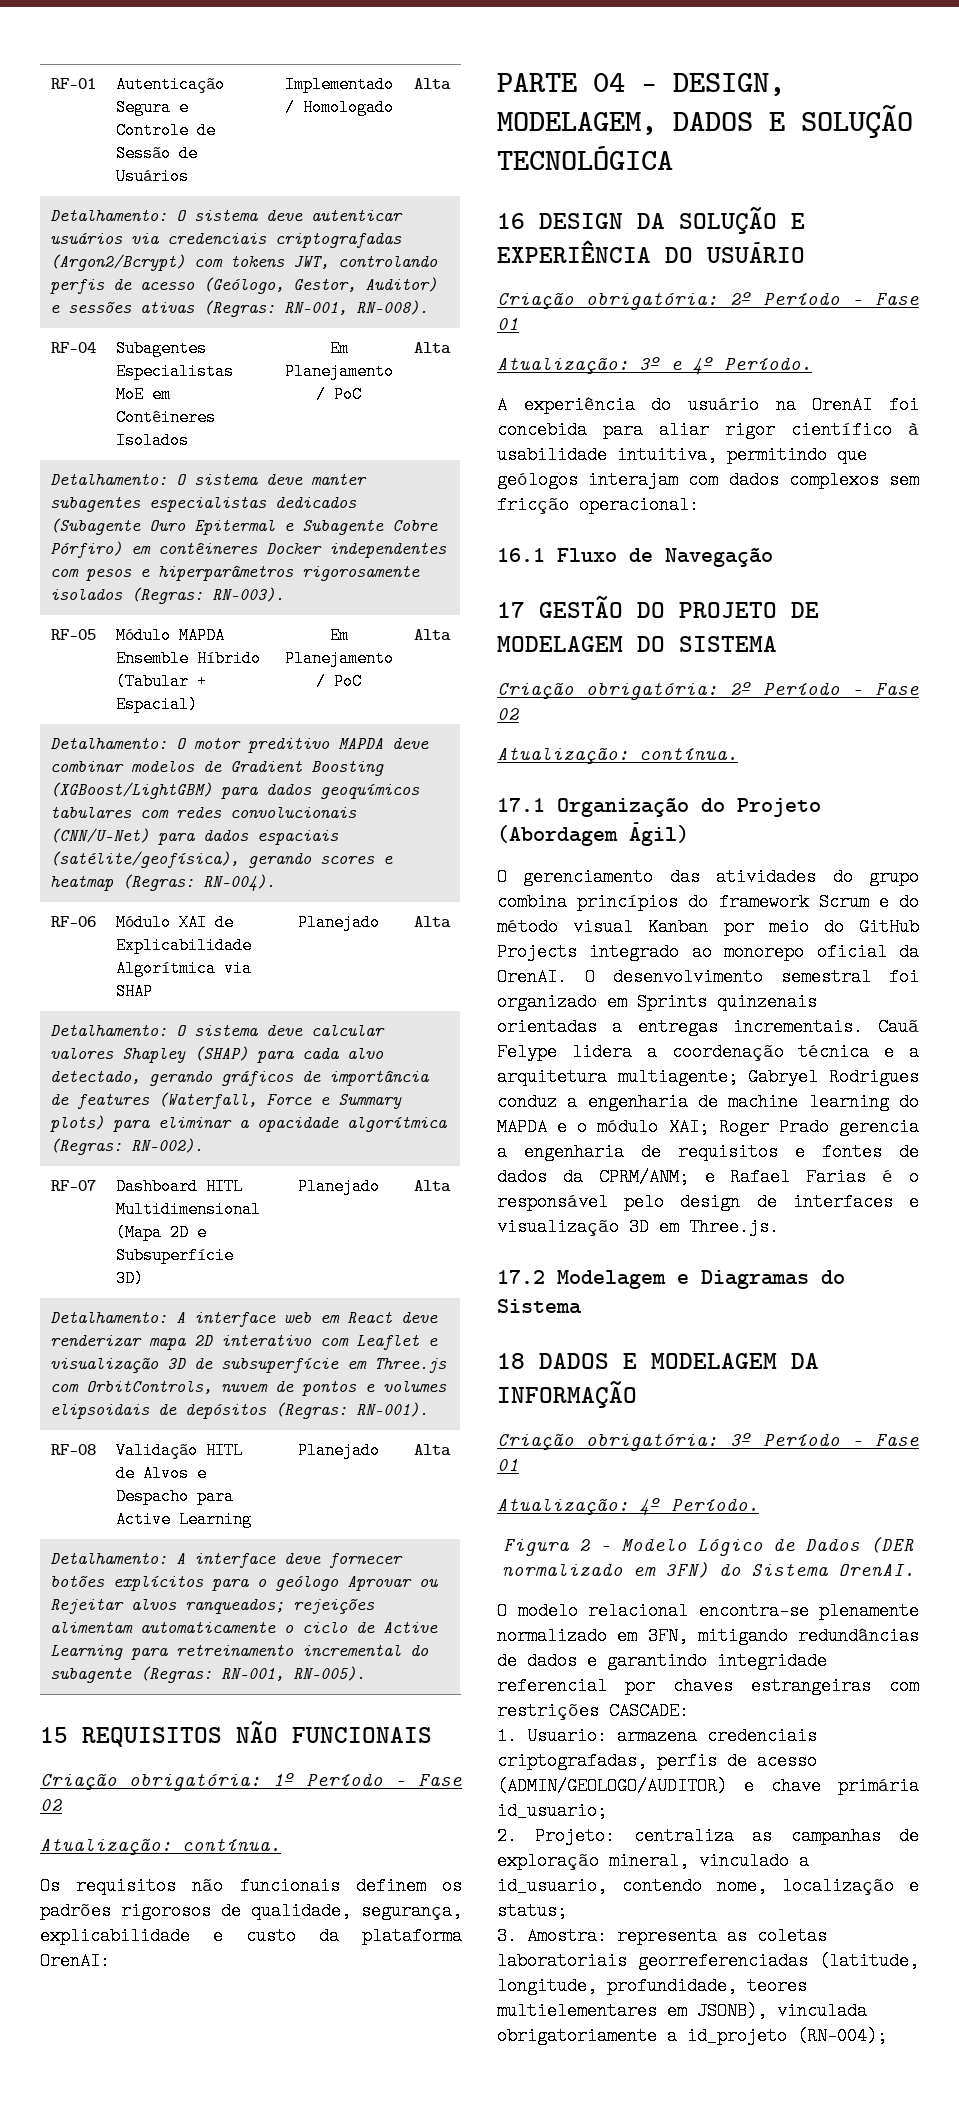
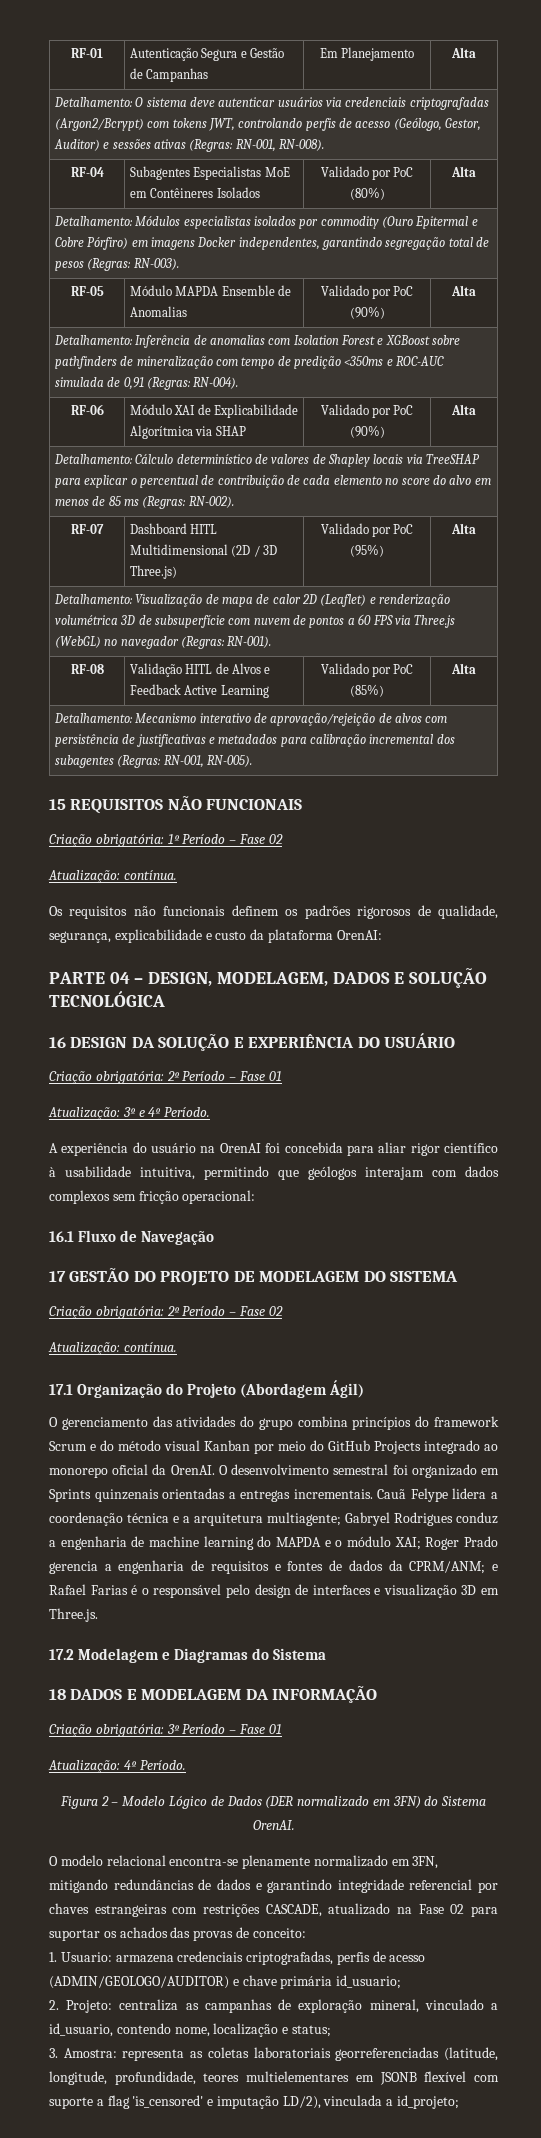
[115,122,216,139] [115,145,198,162] [115,168,189,185] [284,76,394,93] [284,99,394,116] Controle de Sessão de Usuários | Implementado / Homologado -> [249,48,284,58] [129,68,209,82] [319,47,415,61] Gestão de Campanhas | Em Planejamento
[329,340,349,357] [284,363,394,380] [316,386,362,403] [414,342,451,354] [49,473,367,485] [49,496,357,512] [49,518,186,535] Em Planejamento / PoC | Alta // Detalhamento: O sistema deve manter subagentes especialistas dedicados (Subagente Ouro -> [320,166,414,180] [349,187,385,200] [451,166,476,177] [53,216,414,229] Validado por PoC (80%) | Alta // Detalhamento: Módulos especialistas isolados por commodity (Ouro
[301,519,384,535] Subagente -> (478, 222) none
[157,542,447,558] [49,565,420,581] [49,588,123,600] contêineres Docker independentes com pesos e hiperparâmetros rigorosamente isolados -> [150,237,490,250] [54,261,84,271] imagens Docker independentes, garantindo segregação total de pesos
[196,650,261,667] [115,673,207,690] [115,696,198,713] [329,627,349,644] [284,650,394,667] [316,673,362,690] [414,629,451,641] [49,737,429,753] [49,760,384,776] [49,782,420,799] [49,806,357,818] [49,828,339,845] [49,851,393,868] [49,875,114,891] Híbrido (Tabular + Espacial) | Em Planejamento / PoC | Alta // Detalhamento: O motor preditivo MAPDA deve combinar modelos de Gradient Boosting (XGBoost/LightGBM) para dados geoquímicos tabulares com redes convolucionais (CNN/U-Net) para dados espaciais (satélite/geofísica), gerando scores e heatmap -> [277,285,291,296] [129,306,187,317] [320,285,414,299] [349,306,385,319] [451,285,476,296] [53,335,461,348] [54,356,445,369] [54,377,144,390] de Anomalias | Validado por PoC (90%) | Alta // Detalhamento: Inferência de anomalias com Isolation Forest e XGBoost sobre pathfinders de mineralização com tempo de predição <350ms e ROC-AUC simulada de 0,91
[298,914,380,931] [414,916,451,928] [49,1024,385,1036] [49,1046,384,1063] [49,1070,429,1086] [49,1092,402,1109] [49,1115,447,1132] Planejado | Alta // Detalhamento: O sistema deve calcular valores Shapley (SHAP) para cada alvo detectado, gerando gráficos de importância de features (Waterfall, Force e Summary plots) para eliminar a opacidade algorítmica -> [320,404,414,418] [349,425,385,438] [451,404,476,415] [53,454,481,467] [54,475,491,488] [54,496,139,506] Validado por PoC (90%) | Alta // Detalhamento: Cálculo determinístico de valores de Shapley locais via TreeSHAP para explicar o percentual de contribuição de cada elemento no score do alvo em menos de 85 ms
[115,1224,207,1241] [115,1247,234,1264] [115,1270,144,1287] [298,1178,380,1195] [414,1180,451,1192] [49,1311,438,1327] [49,1334,438,1350] [49,1357,447,1373] [49,1380,447,1396] [49,1403,267,1419] (Mapa 2D e Subsuperfície 3D) | Planejado | Alta // Detalhamento: A interface web em React deve renderizar mapa 2D interativo com Leaflet e visualização 3D de subsuperfície em Three.js com OrbitControls, nuvem de pontos e volumes elipsoidais de depósitos -> [231,545,277,557] [129,565,177,579] [320,523,414,537] [350,544,384,557] [451,523,476,534] [53,594,451,607] [54,614,456,628] [54,636,179,649] (2D / 3D Three.js) | Validado por PoC (95%) | Alta // Detalhamento: Visualização de mapa de calor 2D (Leaflet) e renderização volumétrica 3D de subsuperfície com nuvem de pontos a 60 FPS via Three.js (WebGL) no navegador
[115,1488,234,1505] Despacho para -> [129,684,181,695] Feedback
[298,1442,380,1459] [414,1444,451,1456] [49,1552,403,1568] [49,1575,438,1591] [49,1598,375,1614] [49,1621,438,1633] [49,1644,429,1660] [49,1667,132,1683] Planejado | Alta // Detalhamento: A interface deve fornecer botões explícitos para o geólogo Aprovar ou Rejeitar alvos ranqueados; rejeições alimentam automaticamente o ciclo de Active Learning para retreinamento incremental do subagente -> [320,663,414,677] [350,684,384,697] [451,663,476,674] [53,713,448,726] [54,734,455,747] [54,755,114,768] Validado por PoC (85%) | Alta // Detalhamento: Mecanismo interativo de aprovação/rejeição de alvos com persistência de justificativas e metadados para calibração incremental dos subagentes
[609,1702,689,1720] CASCADE: -> [265,1903,499,1917] [49,1927,306,1941] CASCADE, atualizado na Fase 02 para suportar os achados das provas de conceito:
[697,2002,867,2020] [497,2027,887,2045] JSONB), vinculada obrigatoriamente a id_projeto (RN-004); -> [379,2071,500,2085] [49,2095,460,2109] JSONB flexível com suporte a flag 'is_censored' e imputação LD/2), vinculada a id_projeto;

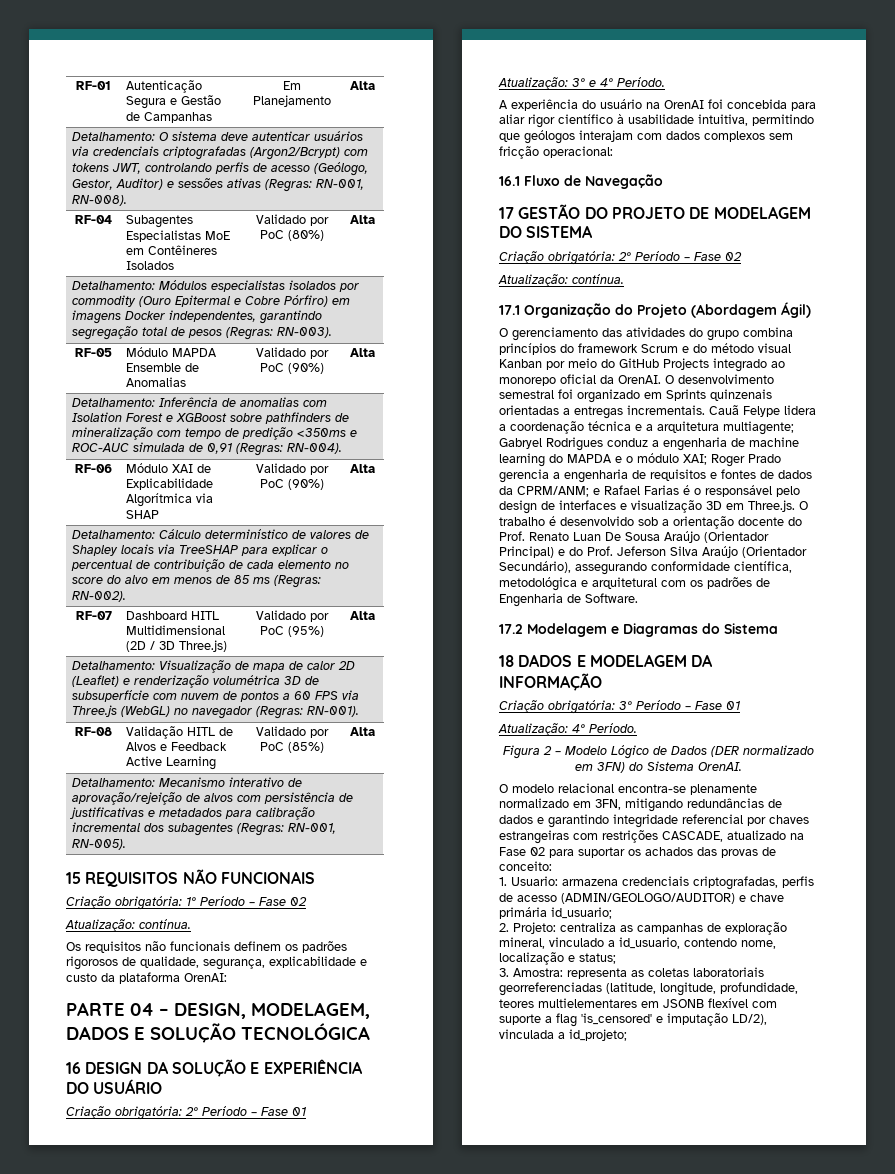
(98, 1615) none -> [799,501,808,510] [499,516,802,529] [499,531,769,543] [499,546,807,558] [499,561,792,575] [499,577,770,591] [499,593,638,607] O trabalho é desenvolvido sob a orientação docente do Prof. Renato Luan De Sousa Araújo (Orientador Principal) e do Prof. Jeferson Silva Araújo (Orientador Secundário), assegurando conformidade científica, metodológica e arquitetural com os padrões de Engenharia de Software.

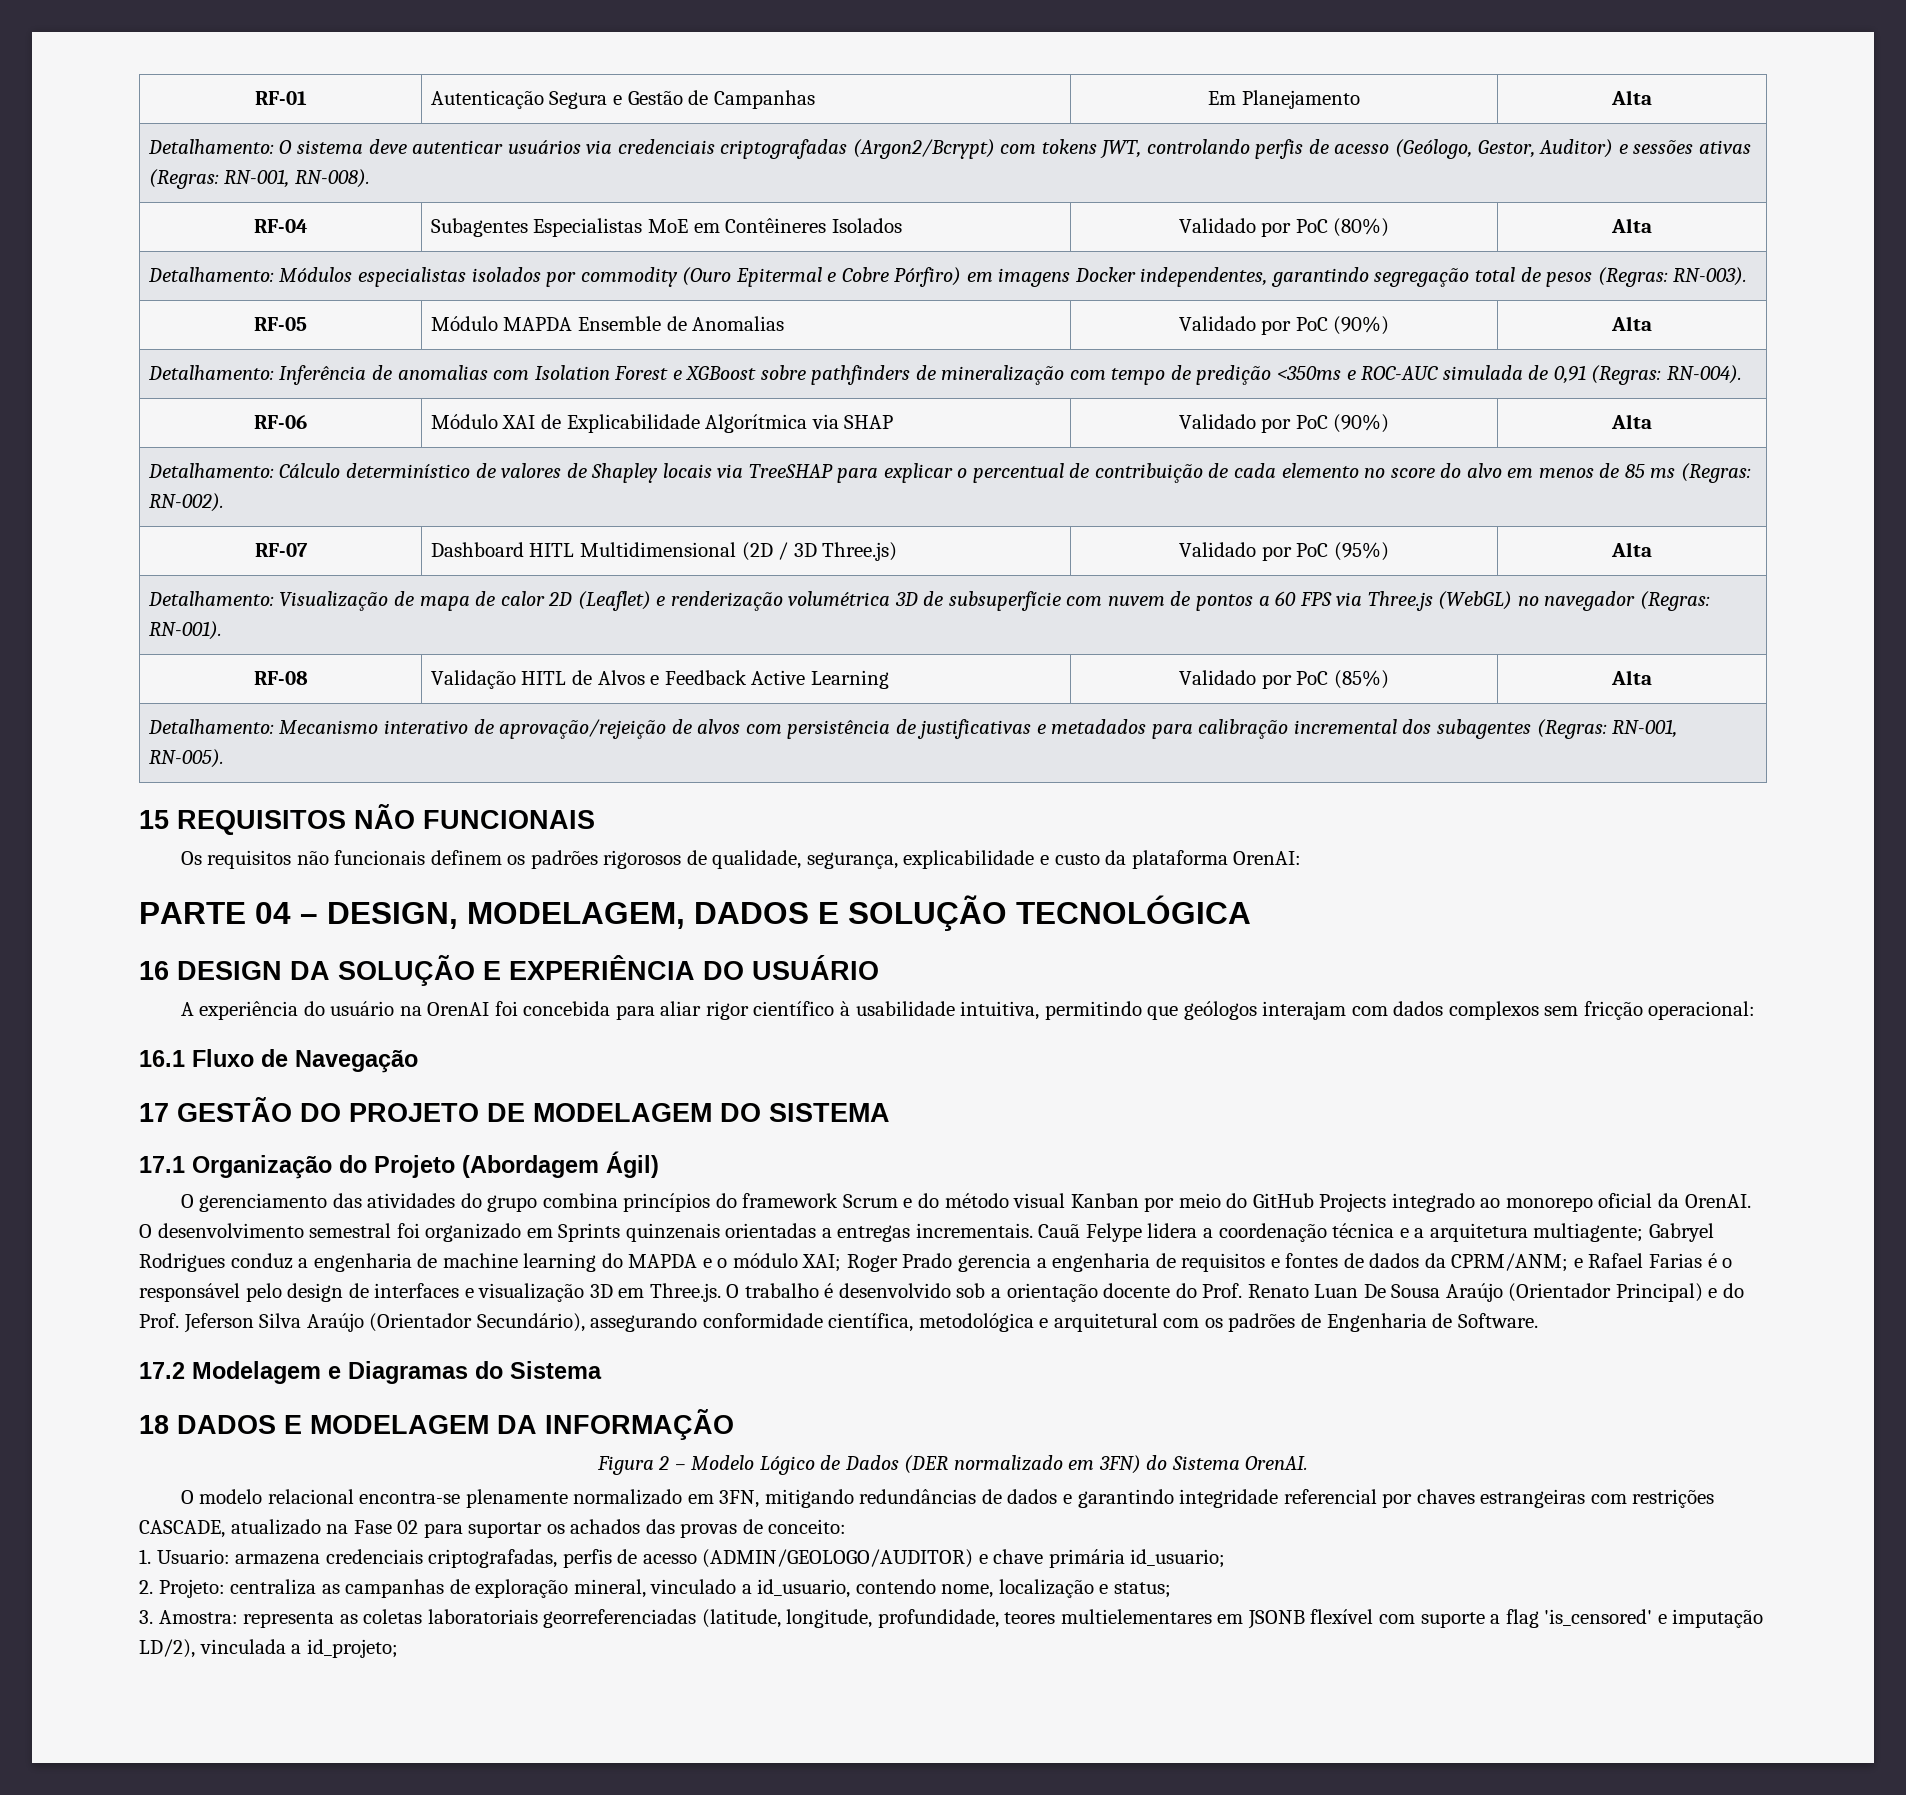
[66,896,307,910] [65,919,191,932] // Criação obrigatória: 1º Período – Fase 02 // Atualização: contínua. -> (595, 819) none
[66,1106,306,1120] [498,77,665,90] // Criação obrigatória: 2º Período – Fase 01 // Atualização: 3º e 4º Período. -> (879, 967) none
[499,251,742,265] [498,274,624,287] // Criação obrigatória: 2º Período – Fase 02 // Atualização: contínua. -> (890, 1112) none
[499,700,740,714] [498,723,637,736] // Criação obrigatória: 3º Período – Fase 01 // Atualização: 4º Período. -> (734, 1424) none

